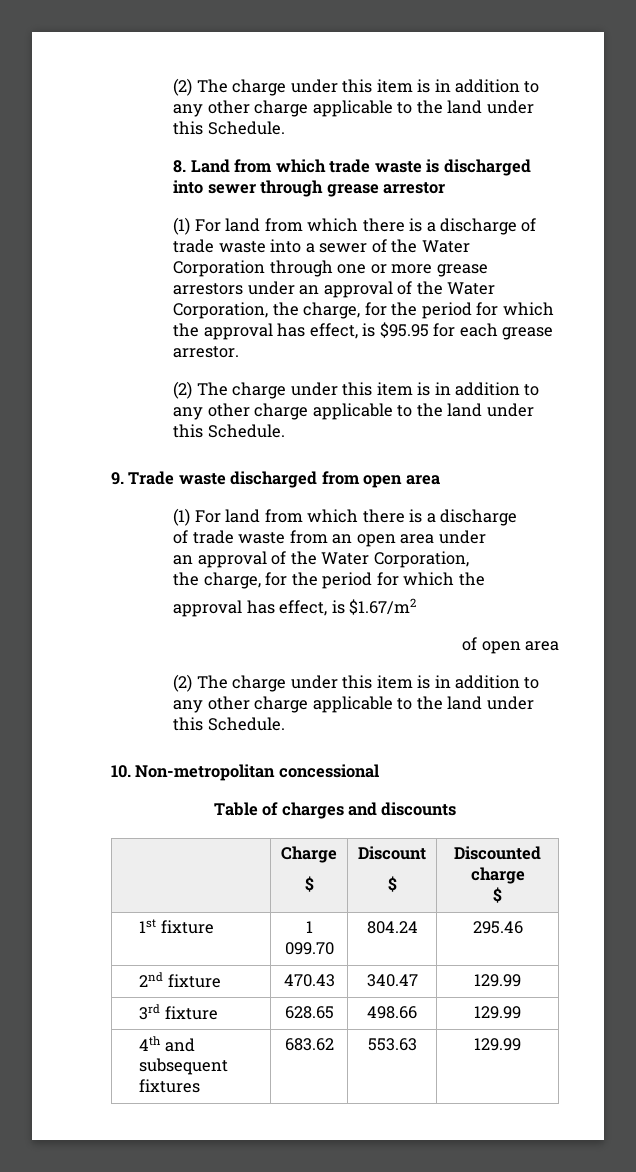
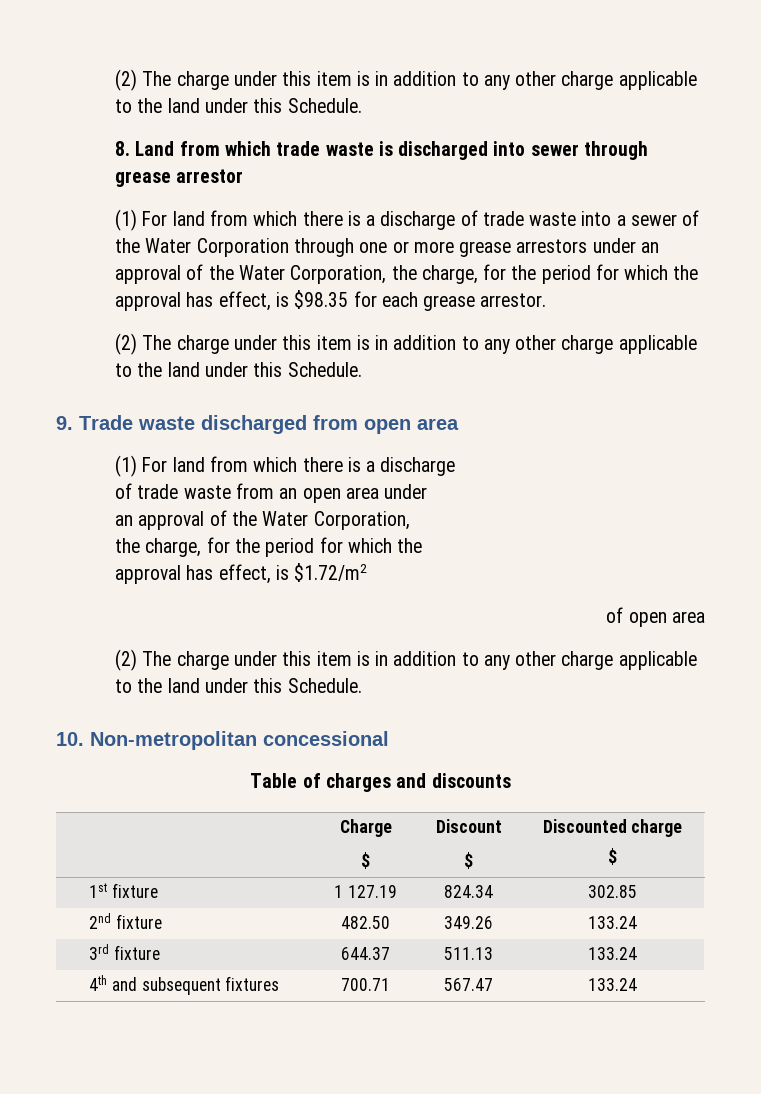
[379,322,429,338] $95.95 -> [294,290,349,309] $98.35
[349,598,417,615] $1.67/m2 -> [294,563,368,582] $1.72/m2
[284,942,334,955] [366,921,418,934] [472,921,523,934] 099.70 | 804.24 | 295.46 -> [347,885,397,898] [444,885,493,898] [588,885,637,898] 127.19 | 824.34 | 302.85
[283,974,335,987] [366,974,418,987] [473,974,521,987] 470.43 | 340.47 | 129.99 -> [341,916,390,929] [444,916,493,929] [588,916,637,929] 482.50 | 349.26 | 133.24
[284,1006,334,1019] [367,1006,417,1019] [473,1006,521,1019] 628.65 | 498.66 | 129.99 -> [341,947,390,960] [444,947,493,960] [588,947,637,960] 644.37 | 511.13 | 133.24
[284,1038,334,1051] [367,1038,417,1051] [473,1038,521,1051] 683.62 | 553.63 | 129.99 -> [341,978,390,991] [444,978,493,991] [588,978,637,991] 700.71 | 567.47 | 133.24

